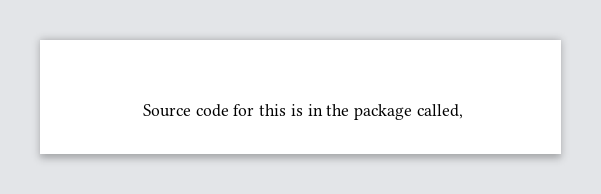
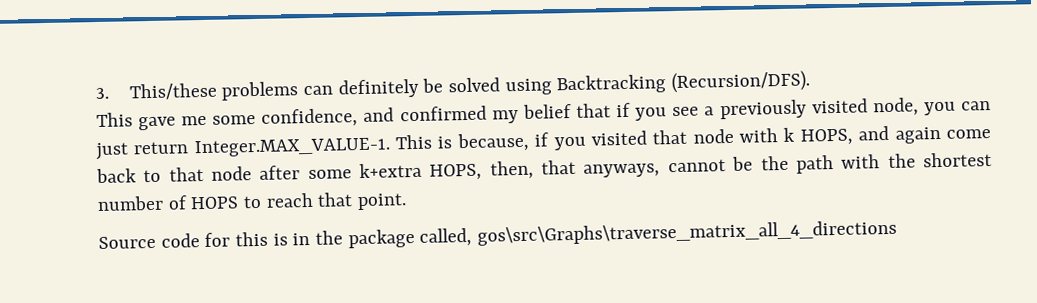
(142, 110) none -> [94,70,811,101] [95,97,992,131] [94,125,991,161] [95,152,992,184] [96,192,407,212] 3. This/these problems can definitely be solved using Backtracking (Recursion/DFS). // This gave me some confidence, and confirmed my belief that if you see a previously visited node, you can just return Integer.MAX_VALUE-1. This is because, if you visited that node with k HOPS, and again come back to that node after some k+extra HOPS, then, that anyways, cannot be the path with the shortest number of HOPS to reach that point. //
(463, 111) none -> [476,219,897,246] gos\src\Graphs\traverse_matrix_all_4_directions

